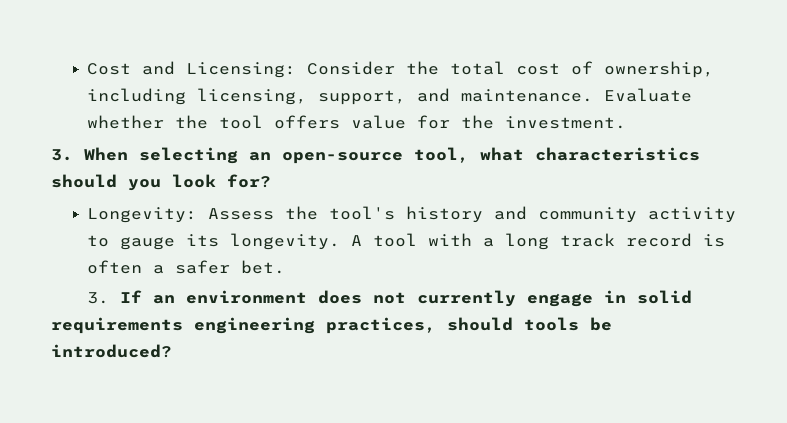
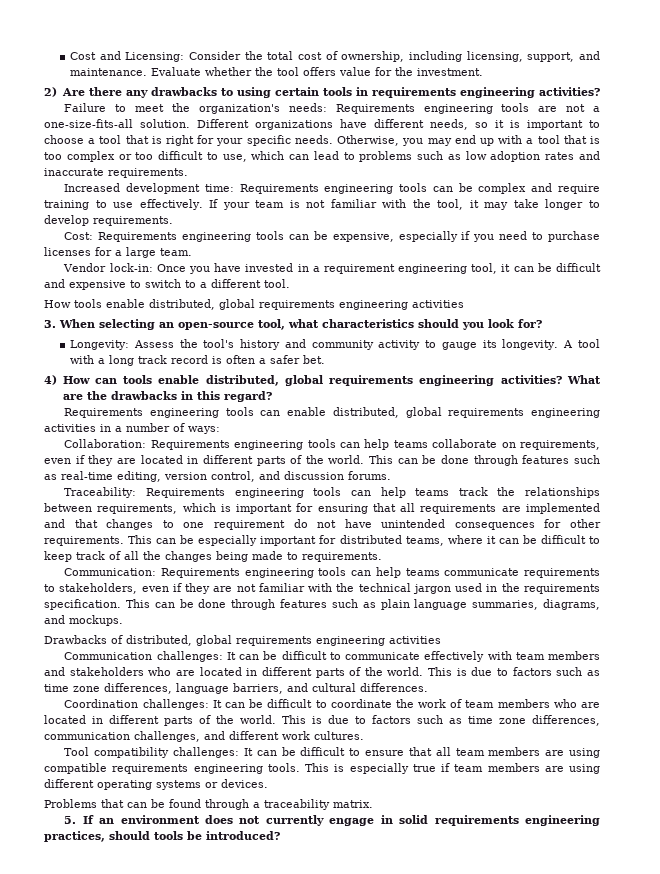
(626, 122) none -> [44,87,600,98] [64,103,600,114] [44,119,600,130] [44,135,601,146] [44,151,600,162] [44,168,188,178] [64,183,600,194] [44,199,600,210] [44,215,173,226] [64,231,600,242] [44,247,192,258] [63,263,601,274] [44,279,290,290] [44,299,464,310] // 2) Are there any drawbacks to using certain tools in requirements engineering activities? // Failure to meet the organization's needs: Requirements engineering tools are not a one-size-fits-all solution. Different organizations have different needs, so it is important to choose a tool that is right for your specific needs. Otherwise, you may end up with a tool that is too complex or too difficult to use, which can lead to problems such as low adoption rates and inaccurate requirements. // Increased development time: Requirements engineering tools can be complex and require training to use effectively. If your team is not familiar with the tool, it may take longer to develop requirements. // Cost: Requirements engineering tools can be expensive, especially if you need to purchase licenses for a large team. // Vendor lock-in: Once you have invested in a requirement engineering tool, it can be difficult and expensive to switch to a different tool. // How tools enable distributed, global requirements engineering activities
[86,292,109,304] 3. -> [44,375,601,386] [62,391,272,402] [64,407,600,418] [44,423,220,434] [64,439,600,450] [44,455,600,466] [44,471,391,482] [64,487,600,498] [44,503,600,514] [44,519,601,530] [44,535,600,546] [44,551,382,562] [64,567,600,578] [44,583,600,594] [44,599,600,610] [44,615,123,626] [44,635,441,646] [64,651,600,662] [44,667,600,678] [44,683,428,694] [64,699,600,710] [44,715,600,726] [44,731,364,742] [64,747,601,758] [44,763,600,774] [44,779,268,790] [44,799,373,810] [64,816,77,824] 4) How can tools enable distributed, global requirements engineering activities? What are the drawbacks in this regard? // Requirements engineering tools can enable distributed, global requirements engineering activities in a number of ways: // Collaboration: Requirements engineering tools can help teams collaborate on requirements, even if they are located in different parts of the world. This can be done through features such as real-time editing, version control, and discussion forums. // Traceability: Requirements engineering tools can help teams track the relationships between requirements, which is important for ensuring that all requirements are implemented and that changes to one requirement do not have unintended consequences for other requirements. This can be especially important for distributed teams, where it can be difficult to keep track of all the changes being made to requirements. // Communication: Requirements engineering tools can help teams communicate requirements to stakeholders, even if they are not familiar with the technical jargon used in the requirements specification. This can be done through features such as plain language summaries, diagrams, and mockups. // Drawbacks of distributed, global requirements engineering activities // Communication challenges: It can be difficult to communicate effectively with team members and stakeholders who are located in different parts of the world. This is due to factors such as time zone differences, language barriers, and cultural differences. // Coordination challenges: It can be difficult to coordinate the work of team members who are located in different parts of the world. This is due to factors such as time zone differences, communication challenges, and different work cultures. // Tool compatibility challenges: It can be difficult to ensure that all team members are using compatible requirements engineering tools. This is especially true if team members are using different operating systems or devices. // Problems that can be found through a traceability matrix. // 5.

